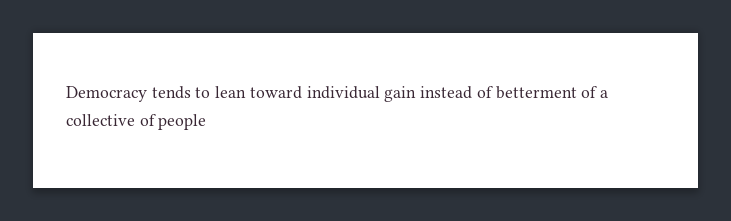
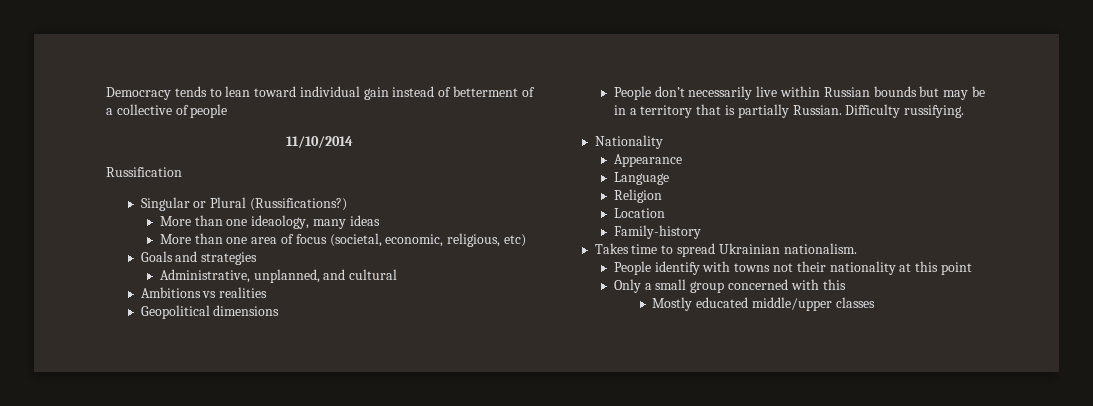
(207, 122) none -> [286,136,353,148] [106,167,182,177] [140,197,347,211] [159,215,380,229] [159,233,526,247] [140,251,258,265] [159,269,398,283] [140,287,268,298] [140,305,280,319] [613,86,985,100] [613,104,965,118] [594,135,663,149] [613,154,682,167] [613,172,669,185] [613,189,662,203] [613,208,665,218] [613,225,701,239] [594,243,857,257] [613,261,972,275] [613,279,846,293] [652,297,875,311] // 11/10/2014 // Russification // Singular or Plural (Russifications?) // More than one ideaology, many ideas // More than one area of focus (societal, economic, religious, etc) // Goals and strategies // Administrative, unplanned, and cultural // Ambitions vs realities // Geopolitical dimensions // People don’t necessarily live within Russian bounds but may be in a territory that is partially Russian. Difficulty russifying. // Nationality // Appearance // Language // Religion // Location // Family-history // Takes time to spread Ukrainian nationalism. // People identify with towns not their nationality at this point // Only a small group concerned with this // Mostly educated middle/upper classes

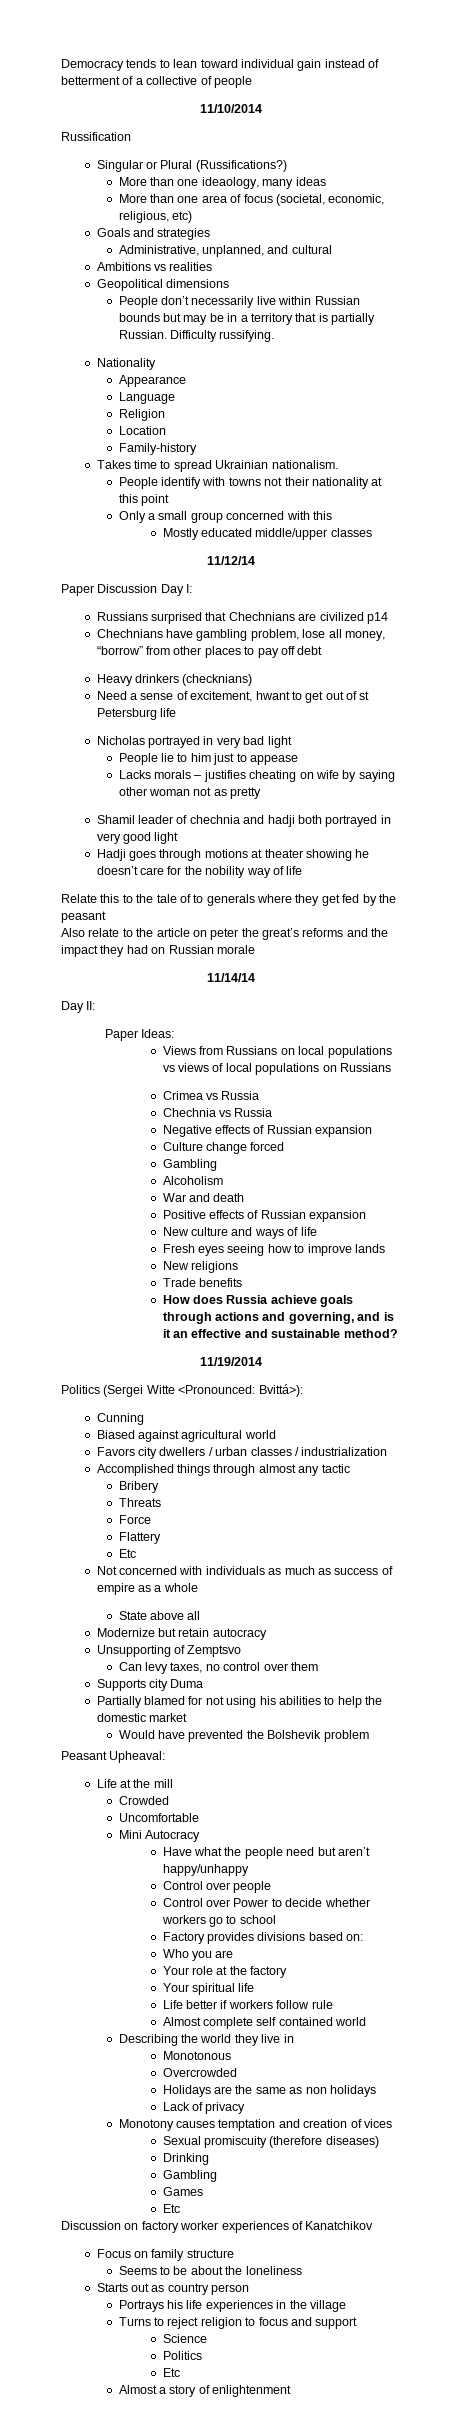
(875, 302) none -> [207,556,255,565] [61,584,193,596] [96,612,388,624] [96,629,385,641] [96,646,323,658] [96,674,253,686] [96,691,370,703] [96,708,177,720] [96,736,292,748] [118,753,298,765] [118,770,395,782] [118,787,262,799] [96,815,391,827] [96,832,179,844] [96,849,370,861] [96,866,303,878] [61,894,396,906] [61,911,106,923] [61,928,389,940] [61,945,255,957] [207,973,255,982] [61,1001,96,1013] [104,1029,175,1041] [162,1046,392,1058] [162,1063,391,1075] [162,1091,260,1100] [162,1108,273,1117] [162,1125,373,1137] [162,1142,285,1154] [162,1159,217,1171] [162,1176,223,1185] [162,1193,245,1202] [162,1210,367,1222] [162,1227,317,1239] [162,1244,385,1256] [162,1261,239,1273] [162,1278,243,1287] [162,1295,354,1307] [162,1312,394,1324] [162,1329,398,1338] [200,1357,262,1366] [61,1384,303,1397] [96,1413,144,1425] [96,1430,276,1442] [96,1447,388,1459] [96,1464,350,1476] [118,1481,159,1493] [118,1498,161,1507] [118,1515,151,1524] [118,1532,161,1544] [118,1549,136,1558] [96,1566,393,1575] [96,1583,198,1595] [118,1611,201,1620] [96,1628,267,1640] [96,1645,242,1657] [118,1662,318,1674] [96,1679,204,1691] [96,1696,383,1708] [96,1713,188,1722] [118,1730,369,1742] [61,1751,166,1763] [96,1779,173,1788] [118,1796,169,1805] [118,1813,199,1822] [118,1830,201,1842] [162,1847,370,1859] [162,1864,249,1876] [162,1881,272,1893] [162,1898,370,1907] [161,1915,276,1927] [162,1932,364,1944] [162,1949,234,1961] [162,1966,288,1978] [162,1983,255,1995] [162,2000,333,2009] [162,2017,367,2029] [118,2034,294,2046] [162,2051,231,2060] [162,2068,237,2077] [162,2085,376,2097] [162,2102,246,2114] [118,2119,392,2131] [162,2136,379,2148] [162,2153,209,2165] [162,2170,217,2182] [162,2187,203,2196] [162,2204,180,2213] [61,2221,374,2233] [96,2249,234,2261] [118,2266,302,2275] [96,2283,250,2295] [118,2300,346,2312] [118,2317,358,2329] [162,2334,207,2343] [162,2351,202,2360] [162,2368,180,2377] [118,2385,292,2397] // 11/12/14 // Paper Discussion Day I: // Russians surprised that Chechnians are civilized p14 // Chechnians have gambling problem, lose all money, “borrow” from other places to pay off debt // Heavy drinkers (checknians) // Need a sense of excitement, hwant to get out of st Petersburg life // Nicholas portrayed in very bad light // People lie to him just to appease // Lacks morals – justifies cheating on wife by saying other woman not as pretty // Shamil leader of chechnia and hadji both portrayed in very good light // Hadji goes through motions at theater showing he doesn’t care for the nobility way of life // Relate this to the tale of to generals where they get fed by the peasant // Also relate to the article on peter the great’s reforms and the impact they had on Russian morale // 11/14/14 // Day II: // Paper Ideas: // Views from Russians on local populations vs views of local populations on Russians // Crimea vs Russia // Chechnia vs Russia // Negative effects of Russian expansion // Culture change forced // Gambling // Alcoholism // War and death // Positive effects of Russian expansion // New culture and ways of life // Fresh eyes seeing how to improve lands // New religions // Trade benefits // How does Russia achieve goals through actions and governing, and is it an effective and sustainable method? // 11/19/2014 // Politics (Sergei Witte <Pronounced: Bvittá>): // Cunning // Biased against agricultural world // Favors city dwellers / urban classes / industrialization // Accomplished things through almost any tactic // Bribery // Threats // Force // Flattery // Etc // Not concerned with individuals as much as success of empire as a whole // State above all // Modernize but retain autocracy // Unsupporting of Zemptsvo // Can levy taxes, no control over them // Supports city Duma // Partially blamed for not using his abilities to help the domestic market // Would have prevented the Bolshevik problem // Peasant Upheaval: // Life at the mill // Crowded // Uncomfortable // Mini Autocracy // Have what the people need but aren’t happy/unhappy // Control over people // Control over Power to decide whether workers go to school // Factory provides divisions based on: // Who you are // Your role at the factory // Your spiritual life // Life better if workers follow rule // Almost complete self contained world // Describing the world they live in // Monotonous // Overcrowded // Holidays are the same as non holidays // Lack of privacy // Monotony causes temptation and creation of vices // Sexual promiscuity (therefore diseases) // Drinking // Gambling // Games // Etc // Discussion on factory worker experiences of Kanatchikov // Focus on family structure // Seems to be about the loneliness // Starts out as country person // Portrays his life experiences in the village // Turns to reject religion to focus and support // Science // Politics // Etc // Almost a story of enlightenment

